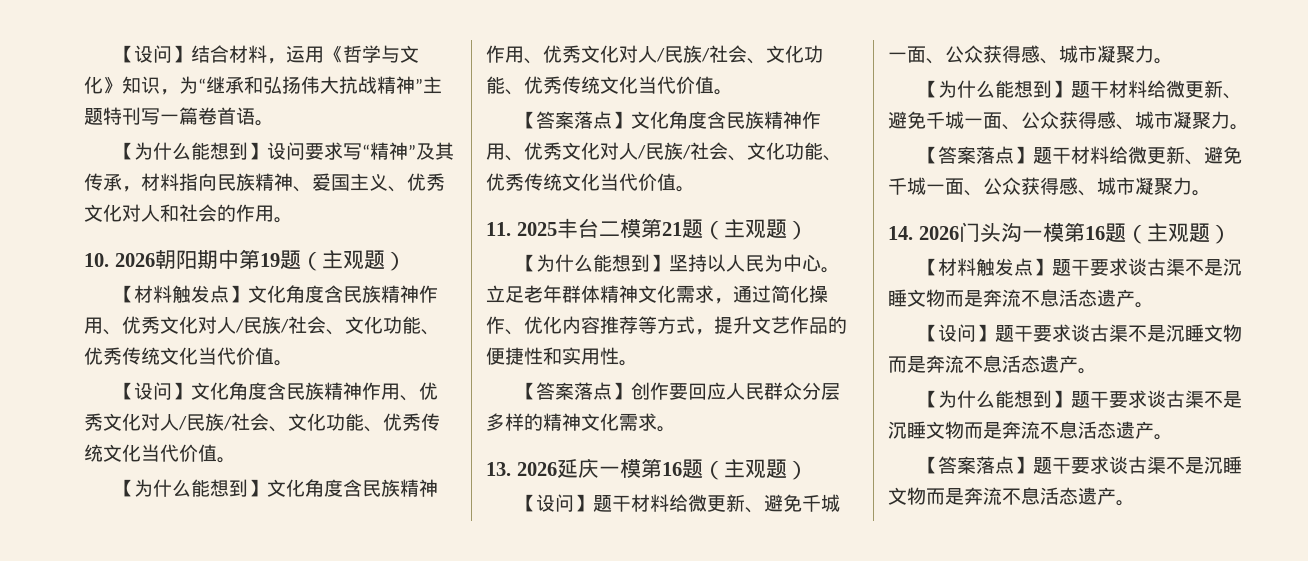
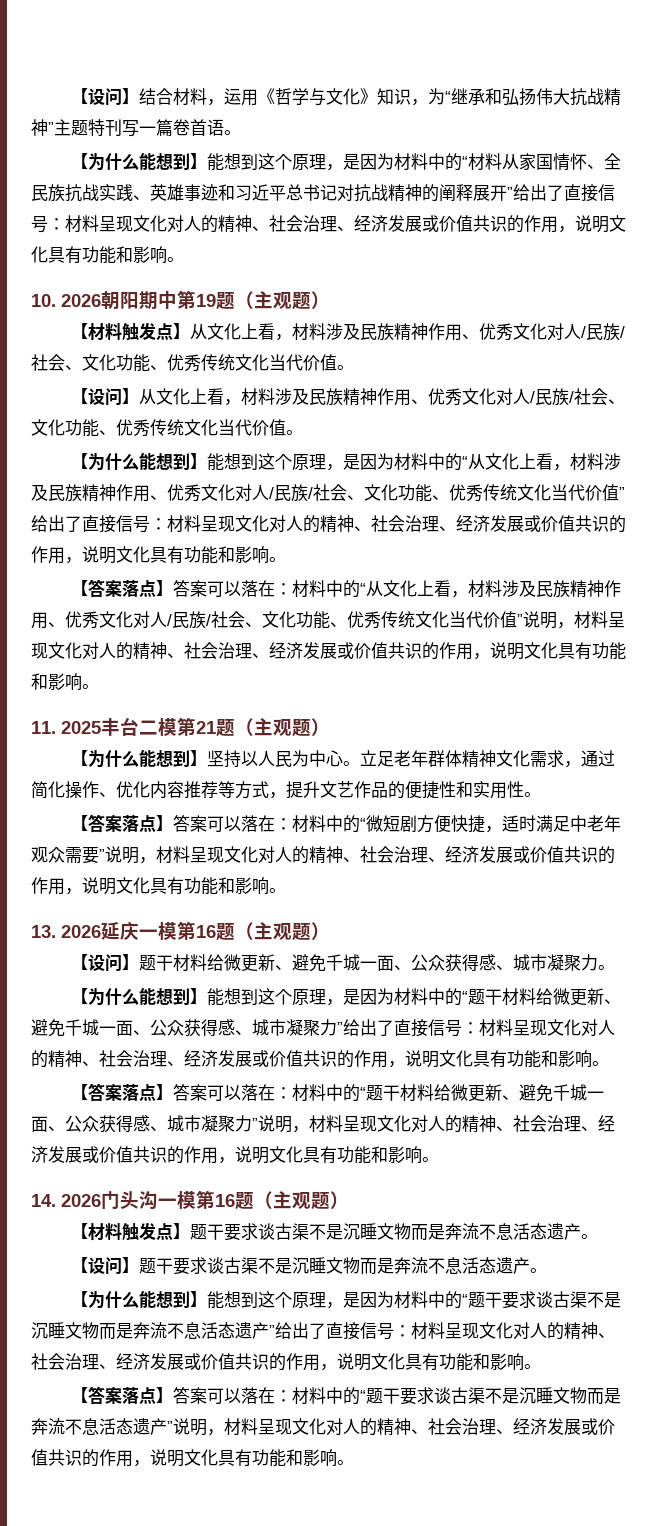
[267,142,455,160] [84,173,445,192] [84,204,274,222] 设问要求写“精神”及其传承，材料指向民族精神、爱国主义、优秀文化对人和社会的作用 -> [206,153,621,171] [31,184,615,202] [31,215,626,233] [31,246,167,264] 能想到这个原理，是因为材料中的“材料从家国情怀、全民族抗战实践、英雄事迹和习近平总书记对抗战精神的阐释展开”给出了直接信号：材料呈现文化对人的精神、社会治理、经济发展或价值共识的作用，说明文化具有功能和影响
[248,285,344,303] 文化角度含 -> [189,323,360,341] 从文化上看，材料涉及
[191,382,287,400] 文化角度含 -> [138,388,309,406] 从文化上看，材料涉及
[267,479,363,497] 文化角度含 -> [206,453,621,471] [31,484,48,501] 能想到这个原理，是因为材料中的“从文化上看，材料涉及
[714,89,733,95] [517,111,727,129] 。 // 【答案落点】文化角度含 -> [619,487,625,499] [31,515,626,533] [31,546,286,564] [70,579,536,598] ”给出了直接信号：材料呈现文化对人的精神、社会治理、经济发展或价值共识的作用，说明文化具有功能和影响。 // 【答案落点】答案可以落在：材料中的“从文化上看，材料涉及
(676, 182) none -> [517,611,625,629] [31,642,626,660] [31,673,82,691] ”说明，材料呈现文化对人的精神、社会治理、经济发展或价值共识的作用，说明文化具有功能和影响
[631,382,841,400] [486,413,657,431] 创作要回应人民群众分层多样的精神文化需求 -> [172,814,621,833] [31,846,615,864] [31,877,269,895] 答案可以落在：材料中的“微短剧方便快捷，适时满足中老年观众需要”说明，材料呈现文化对人的精神、社会治理、经济发展或价值共识的作用，说明文化具有功能和影响
(1072, 89) none -> [206,988,468,1006] 能想到这个原理，是因为材料中的“
[1230,124,1249,130] [919,146,1034,164] 。 // 【答案落点】 -> [337,1019,615,1037] [31,1050,609,1068] [70,1083,366,1102] ”给出了直接信号：材料呈现文化对人的精神、社会治理、经济发展或价值共识的作用，说明文化具有功能和影响。 // 【答案落点】答案可以落在：材料中的“
(1192, 186) none -> [252,1115,615,1133] [31,1146,422,1164] ”说明，材料呈现文化对人的精神、社会治理、经济发展或价值共识的作用，说明文化具有功能和影响
(1072, 399) none -> [206,1291,468,1309] 能想到这个原理，是因为材料中的“
[1154,434,1173,440] [919,456,1034,474] 。 // 【答案落点】 -> [269,1322,615,1340] [31,1353,541,1371] [70,1386,366,1405] ”给出了直接信号：材料呈现文化对人的精神、社会治理、经济发展或价值共识的作用，说明文化具有功能和影响。 // 【答案落点】答案可以落在：材料中的“
(1116, 496) none -> [167,1418,615,1436] [31,1449,337,1467] ”说明，材料呈现文化对人的精神、社会治理、经济发展或价值共识的作用，说明文化具有功能和影响

